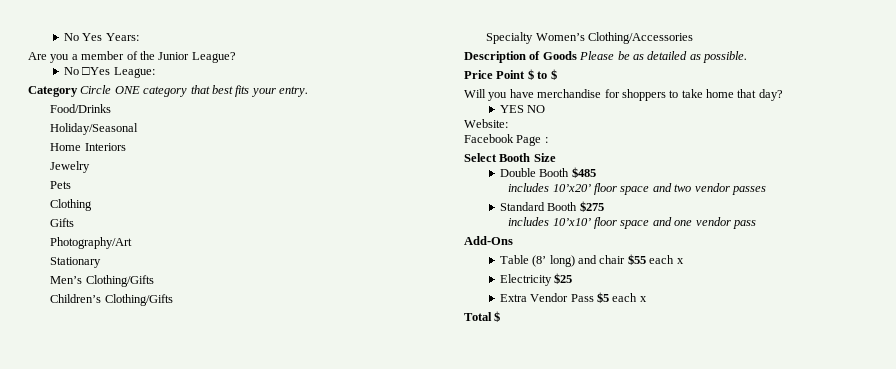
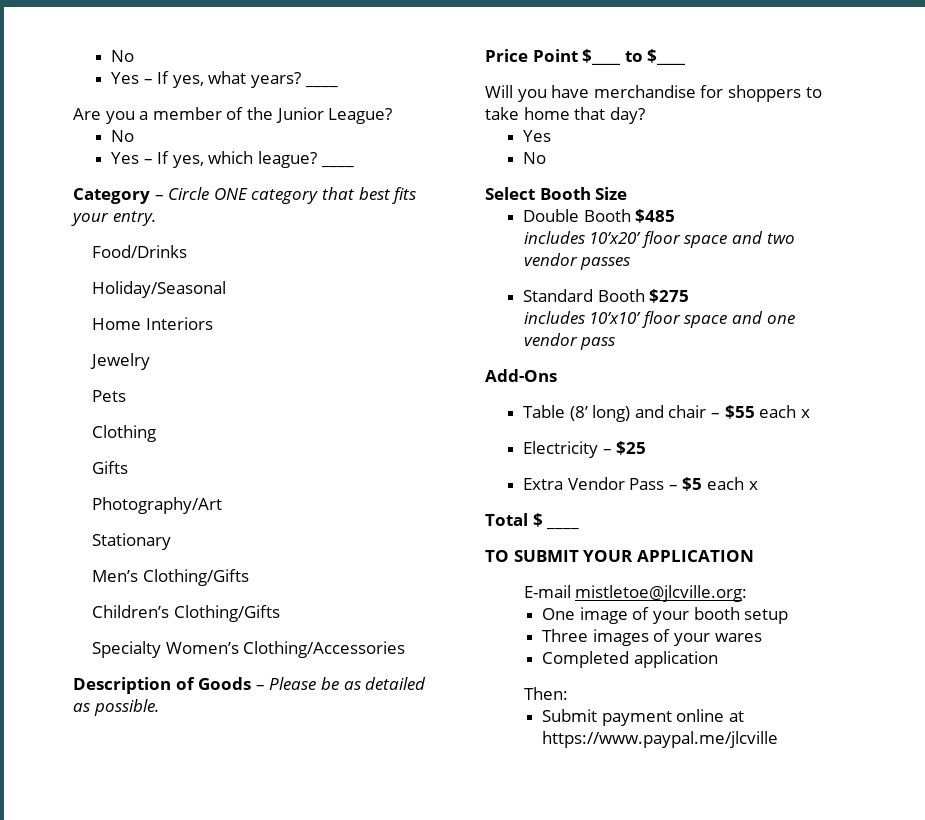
[63,33,139,41] No Yes Years: -> [110,50,134,62] [110,71,338,88] No // Yes – If yes, what years? ____
[82,67,155,78] □Yes League: -> [110,151,354,168] // Yes – If yes, which league? ____
(78, 91) none -> [154,195,164,200] –
(577, 55) none -> [255,685,265,690] –
[527,69,557,80] $ to $ -> [582,49,687,65] $____ to $____
[499,105,546,113] [464,119,508,128] [464,134,548,146] YES NO // Website: // Facebook Page : -> [522,130,551,142] [522,152,546,164] Yes // No
(626, 259) none -> [710,413,720,418] –
(552, 280) none -> [602,449,612,454] –
(594, 298) none -> [668,485,678,490] –
(501, 316) none -> [546,526,580,530] [485,550,754,562] [523,585,748,602] [542,607,789,624] [542,629,762,646] [542,651,718,668] [523,687,568,700] [542,709,745,726] [542,731,779,748] ____ // TO SUBMIT YOUR APPLICATION // E-mail mistletoe@jlcville.org: // One image of your booth setup // Three images of your wares // Completed application // Then: // Submit payment online at https://www.paypal.me/jlcville

